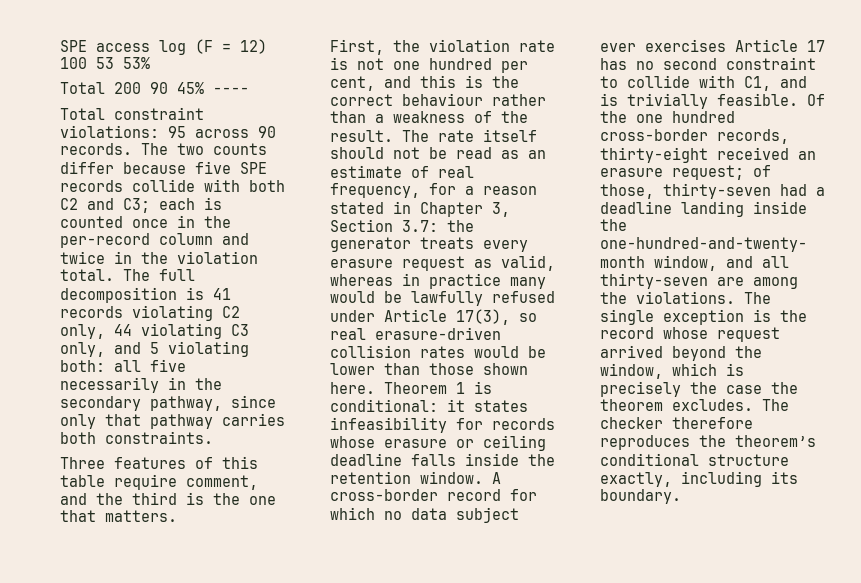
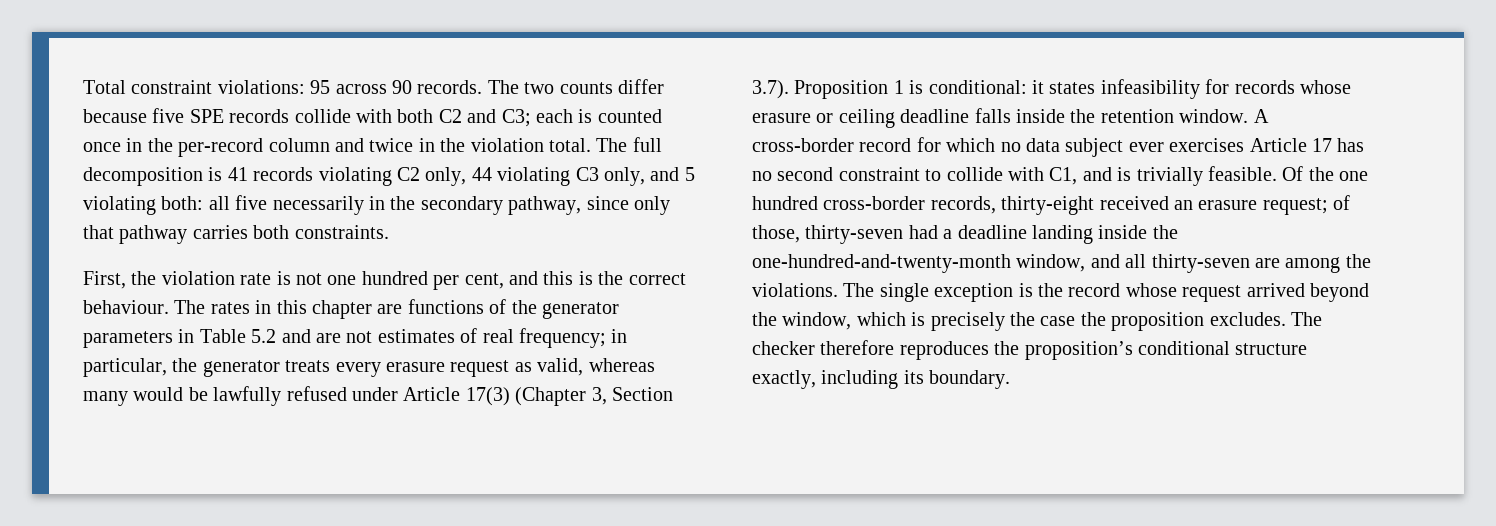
[60,39,267,55] [60,57,150,69] [60,82,249,94] SPE access log (F = 12) 100 53 53% // Total 200 90 45% ---- // -> (83, 87) none
[60,456,258,469] [60,474,258,490] [60,492,276,505] [60,510,177,522] // Three features of this table require comment, and the third is the one that matters. -> (389, 232) none
[402,93,546,106] [330,111,528,123] [330,129,537,142] [330,147,546,159] [330,165,474,178] [330,183,537,198] [330,201,510,217] [330,219,438,232] behaviour rather than a weakness of the result. The rate itself should not be read as an estimate of real frequency, for a reason stated in Chapter 3, Section 3.7: -> [83,299,619,319] [83,328,628,348] [83,358,167,377] behaviour. The rates in this chapter are functions of the generator parameters in Table 5.2 and are not estimates of real frequency; in particular,
[402,273,501,289] in practice -> (655, 365) none
[456,309,537,325] [330,327,501,340] [330,345,546,358] [330,363,528,375] [330,382,447,394] 17(3), so real erasure-driven collision rates would be lower than those shown here. Theorem -> [465,387,673,406] [752,80,889,99] 17(3) (Chapter 3, Section 3.7). Proposition
[600,399,663,411] theorem -> [1111,312,1205,331] proposition
[735,435,816,447] theorem’s -> [1024,341,1133,360] proposition’s

